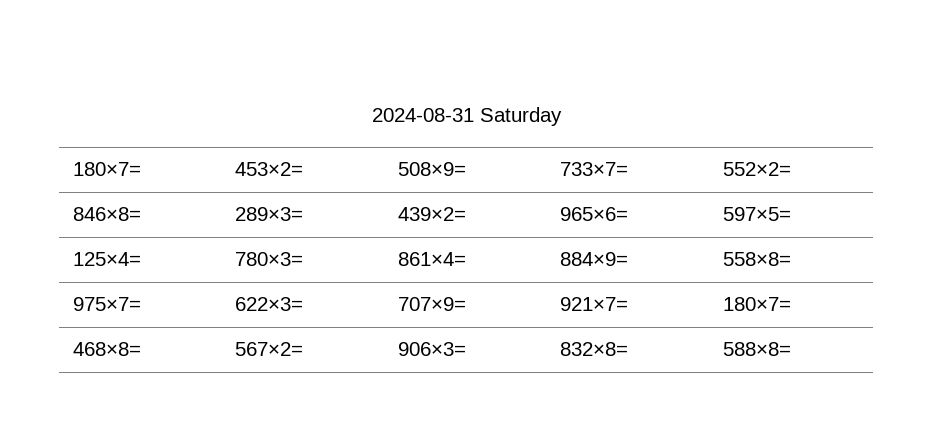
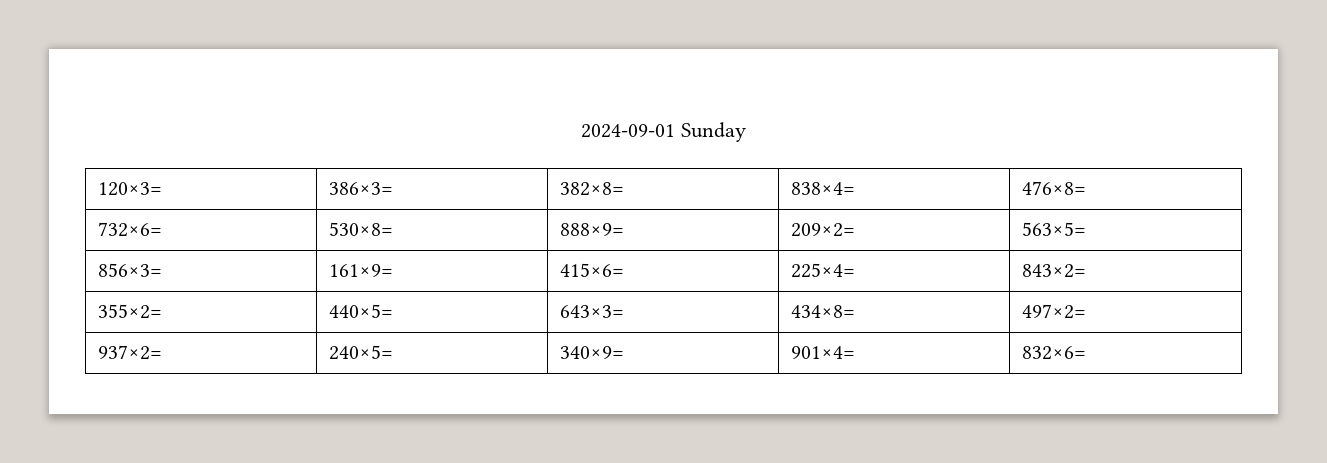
[371,107,562,126] [72,162,141,176] [234,162,303,176] [397,162,466,176] [559,162,628,176] [722,162,791,176] [72,207,141,221] [234,207,303,221] [397,207,466,221] [559,207,628,221] [722,207,791,221] [72,252,141,266] [234,252,303,266] [397,252,466,266] [559,252,628,266] [722,252,791,266] [72,297,141,311] [234,297,303,311] [397,297,466,311] [559,297,628,311] [722,297,791,311] [72,342,141,356] [234,342,303,356] [397,342,466,356] [559,342,628,356] [722,342,791,356] 2024-08-31 Saturday // 180×7= | 453×2= | 508×9= | 733×7= | 552×2= // 846×8= | 289×3= | 439×2= | 965×6= | 597×5= // 125×4= | 780×3= | 861×4= | 884×9= | 558×8= // 975×7= | 622×3= | 707×9= | 921×7= | 180×7= // 468×8= | 567×2= | 906×3= | 832×8= | 588×8= -> [581,122,746,142] [97,182,162,196] [328,182,393,195] [559,182,624,196] [790,182,855,195] [1021,181,1086,195] [97,222,162,237] [328,222,393,236] [559,223,624,236] [790,223,855,237] [1021,222,1086,236] [97,263,162,277] [328,264,393,277] [559,263,624,277] [790,263,855,278] [1021,264,1086,278] [97,304,162,319] [328,304,393,318] [559,305,624,318] [790,305,855,318] [1021,304,1086,319] [97,345,162,360] [328,345,393,360] [559,346,624,359] [790,346,855,359] [1021,346,1086,360] 2024-09-01 Sunday // 120×3= | 386×3= | 382×8= | 838×4= | 476×8= // 732×6= | 530×8= | 888×9= | 209×2= | 563×5= // 856×3= | 161×9= | 415×6= | 225×4= | 843×2= // 355×2= | 440×5= | 643×3= | 434×8= | 497×2= // 937×2= | 240×5= | 340×9= | 901×4= | 832×6=

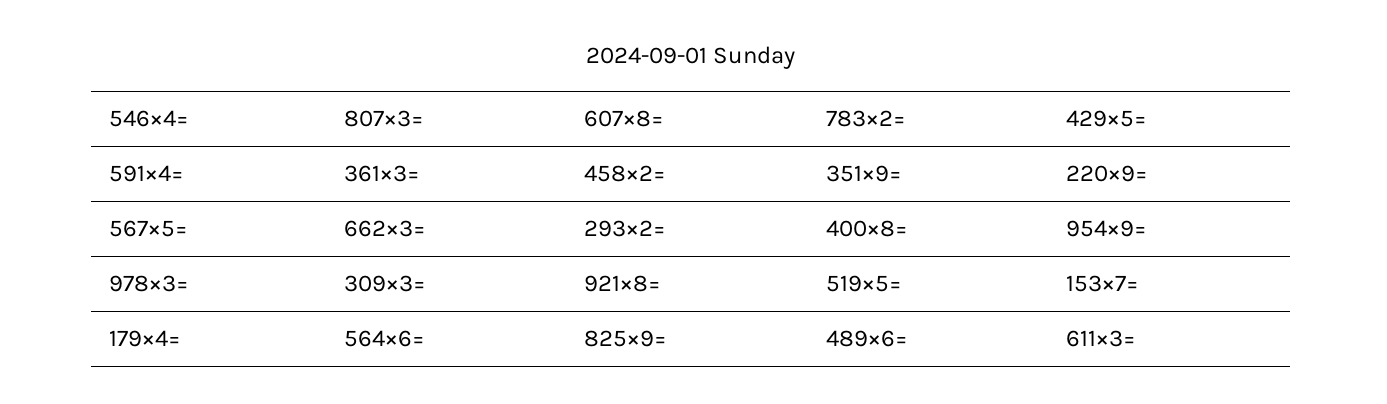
[97,182,162,196] [328,182,393,195] [559,182,624,196] [790,182,855,195] [1021,181,1086,195] [97,222,162,237] [328,222,393,236] [559,223,624,236] [790,223,855,237] [1021,222,1086,236] [97,263,162,277] [328,264,393,277] [559,263,624,277] [790,263,855,278] [1021,264,1086,278] [97,304,162,319] [328,304,393,318] [559,305,624,318] [790,305,855,318] [1021,304,1086,319] [97,345,162,360] [328,345,393,360] [559,346,624,359] [790,346,855,359] [1021,346,1086,360] 120×3= | 386×3= | 382×8= | 838×4= | 476×8= // 732×6= | 530×8= | 888×9= | 209×2= | 563×5= // 856×3= | 161×9= | 415×6= | 225×4= | 843×2= // 355×2= | 440×5= | 643×3= | 434×8= | 497×2= // 937×2= | 240×5= | 340×9= | 901×4= | 832×6= -> [109,110,190,127] [344,110,425,127] [584,110,665,127] [826,110,907,127] [1066,110,1148,127] [109,165,185,182] [344,165,421,182] [584,165,667,182] [826,165,903,182] [1066,165,1149,182] [109,220,189,237] [344,220,427,237] [584,220,667,237] [826,220,909,237] [1066,220,1148,237] [109,275,190,292] [344,275,427,292] [584,275,662,292] [826,275,903,292] [1066,275,1140,292] [109,330,182,347] [344,330,426,347] [584,330,668,347] [826,330,909,347] [1066,330,1137,347] 546×4= | 807×3= | 607×8= | 783×2= | 429×5= // 591×4= | 361×3= | 458×2= | 351×9= | 220×9= // 567×5= | 662×3= | 293×2= | 400×8= | 954×9= // 978×3= | 309×3= | 921×8= | 519×5= | 153×7= // 179×4= | 564×6= | 825×9= | 489×6= | 611×3=

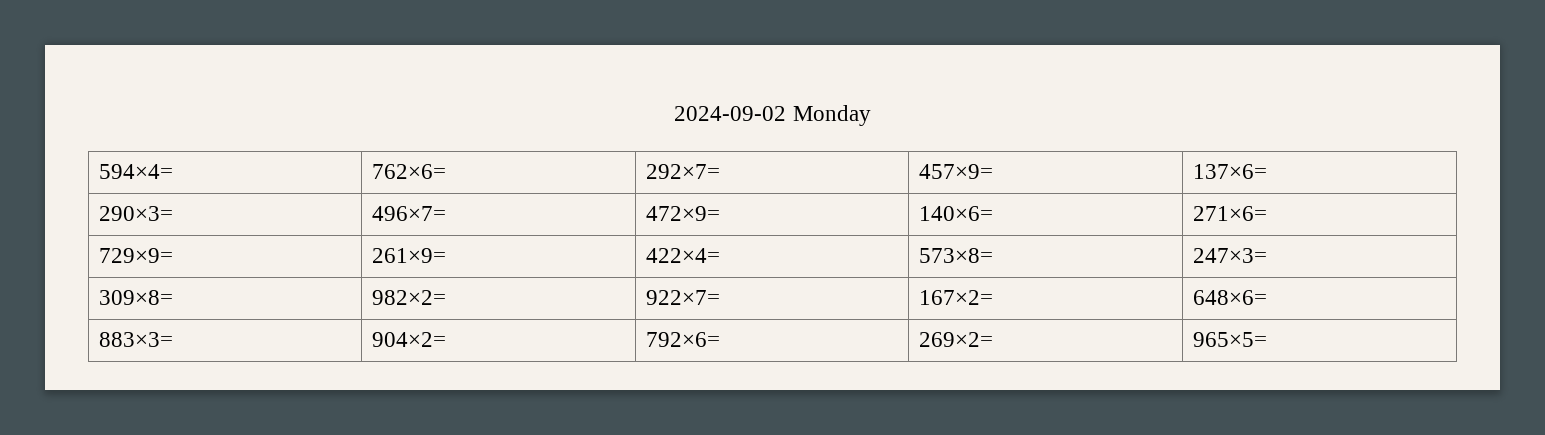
[585,46,796,69] [109,110,190,127] [344,110,425,127] [584,110,665,127] [826,110,907,127] [1066,110,1148,127] [109,165,185,182] [344,165,421,182] [584,165,667,182] [826,165,903,182] [1066,165,1149,182] [109,220,189,237] [344,220,427,237] [584,220,667,237] [826,220,909,237] [1066,220,1148,237] [109,275,190,292] [344,275,427,292] [584,275,662,292] [826,275,903,292] [1066,275,1140,292] [109,330,182,347] [344,330,426,347] [584,330,668,347] [826,330,909,347] [1066,330,1137,347] 2024-09-01 Sunday // 546×4= | 807×3= | 607×8= | 783×2= | 429×5= // 591×4= | 361×3= | 458×2= | 351×9= | 220×9= // 567×5= | 662×3= | 293×2= | 400×8= | 954×9= // 978×3= | 309×3= | 921×8= | 519×5= | 153×7= // 179×4= | 564×6= | 825×9= | 489×6= | 611×3= -> [674,105,871,126] [98,164,173,179] [371,164,446,179] [645,164,720,179] [918,164,993,179] [1192,164,1267,179] [98,206,173,221] [371,206,446,221] [645,206,720,221] [918,206,993,221] [1192,206,1267,221] [98,248,173,263] [371,248,446,263] [645,248,720,263] [918,248,993,263] [1192,248,1267,263] [98,290,173,305] [371,290,446,305] [645,290,720,305] [918,290,993,305] [1192,290,1267,305] [98,332,173,347] [371,332,446,347] [645,332,720,347] [918,332,993,347] [1192,332,1267,347] 2024-09-02 Monday // 594×4= | 762×6= | 292×7= | 457×9= | 137×6= // 290×3= | 496×7= | 472×9= | 140×6= | 271×6= // 729×9= | 261×9= | 422×4= | 573×8= | 247×3= // 309×8= | 982×2= | 922×7= | 167×2= | 648×6= // 883×3= | 904×2= | 792×6= | 269×2= | 965×5=

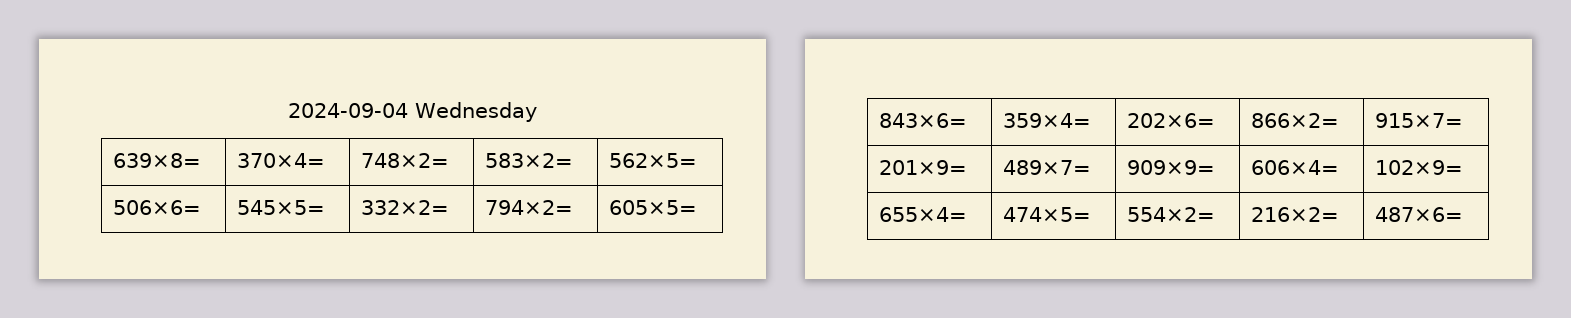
[674,105,871,126] [98,164,173,179] [371,164,446,179] [645,164,720,179] [918,164,993,179] [1192,164,1267,179] [98,206,173,221] [371,206,446,221] [645,206,720,221] [918,206,993,221] [1192,206,1267,221] [98,248,173,263] [371,248,446,263] [645,248,720,263] [918,248,993,263] [1192,248,1267,263] [98,290,173,305] [371,290,446,305] [645,290,720,305] [918,290,993,305] [1192,290,1267,305] [98,332,173,347] [371,332,446,347] [645,332,720,347] [918,332,993,347] [1192,332,1267,347] 2024-09-02 Monday // 594×4= | 762×6= | 292×7= | 457×9= | 137×6= // 290×3= | 496×7= | 472×9= | 140×6= | 271×6= // 729×9= | 261×9= | 422×4= | 573×8= | 247×3= // 309×8= | 982×2= | 922×7= | 167×2= | 648×6= // 883×3= | 904×2= | 792×6= | 269×2= | 965×5= -> [287,102,537,122] [112,153,201,168] [236,153,325,168] [360,153,449,168] [484,153,573,168] [608,153,697,168] [112,200,201,215] [236,200,325,215] [360,200,449,215] [484,200,573,215] [608,200,697,215] [878,113,967,128] [1002,113,1091,128] [1126,113,1215,128] [1250,113,1339,128] [1374,113,1463,128] [878,160,967,175] [1002,160,1091,175] [1126,160,1215,175] [1250,160,1339,175] [1374,160,1463,175] [878,207,967,222] [1002,207,1091,222] [1126,207,1215,222] [1250,207,1339,222] [1374,207,1463,222] 2024-09-04 Wednesday // 639×8= | 370×4= | 748×2= | 583×2= | 562×5= // 506×6= | 545×5= | 332×2= | 794×2= | 605×5= // 843×6= | 359×4= | 202×6= | 866×2= | 915×7= // 201×9= | 489×7= | 909×9= | 606×4= | 102×9= // 655×4= | 474×5= | 554×2= | 216×2= | 487×6=

